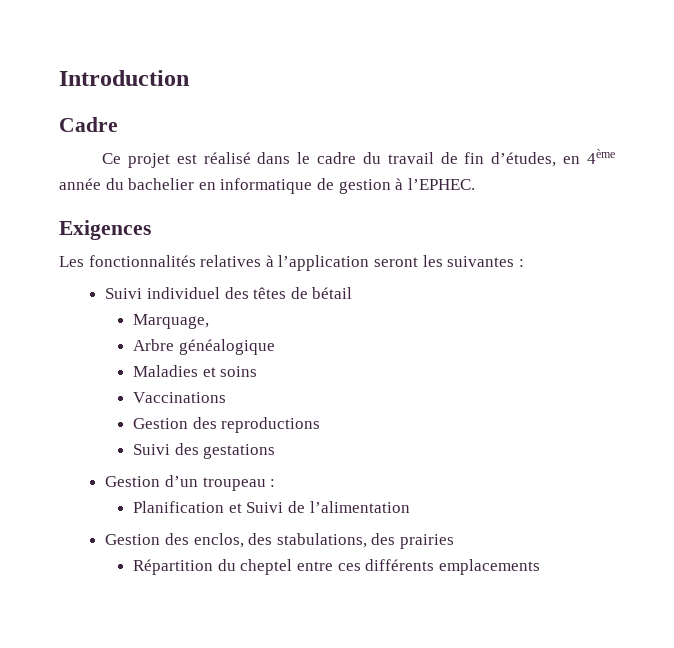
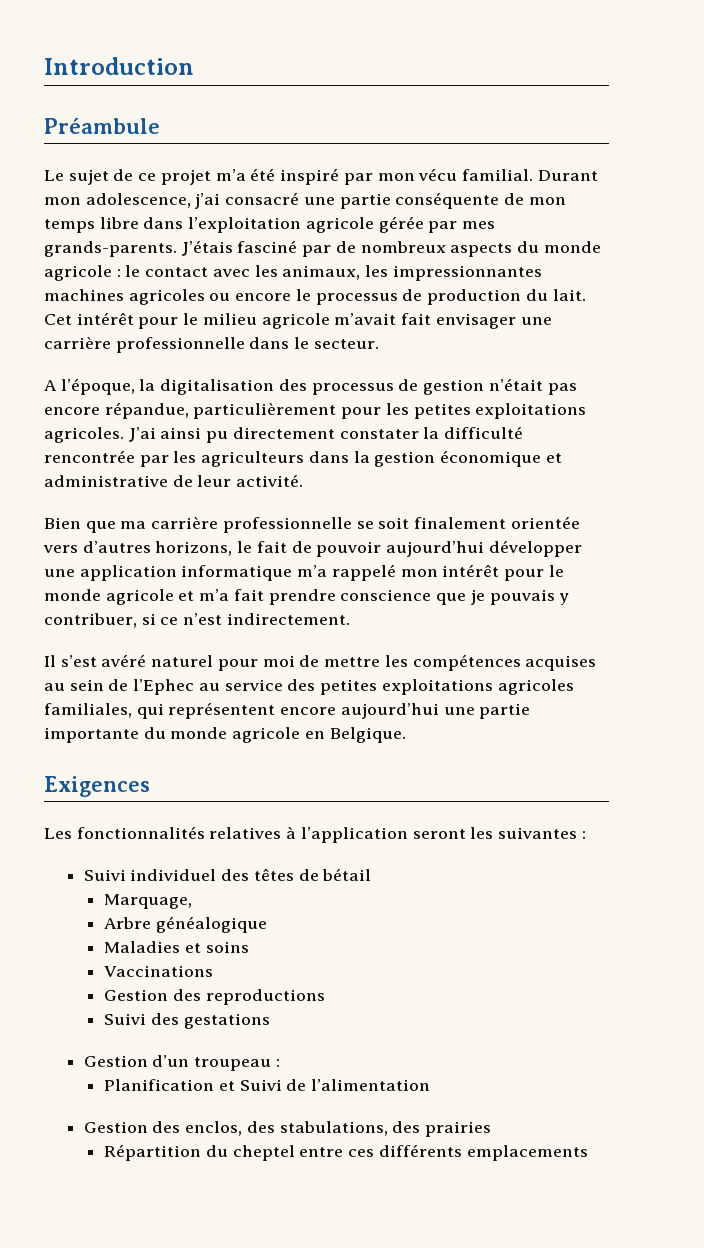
[59,117,118,132] [101,149,616,168] [59,178,475,194] Cadre // Ce projet est réalisé dans le cadre du travail de fin d’études, en 4ème année du bachelier en informatique de gestion à l’EPHEC. -> [44,118,160,134] [44,168,598,185] [44,192,566,209] [44,216,496,233] [44,240,601,257] [44,265,542,281] [44,289,586,305] [44,312,552,329] [44,337,379,353] [44,378,577,395] [44,402,587,419] [44,426,524,443] [44,450,562,467] [44,474,304,487] [44,516,580,533] [43,540,582,557] [44,564,564,581] [44,589,570,605] [44,613,350,628] [44,654,597,671] [44,679,574,695] [44,702,531,719] [44,727,406,743] Préambule // Le sujet de ce projet m’a été inspiré par mon vécu familial. Durant mon adolescence, j’ai consacré une partie conséquente de mon temps libre dans l’exploitation agricole gérée par mes grands-parents. J’étais fasciné par de nombreux aspects du monde agricole : le contact avec les animaux, les impressionnantes machines agricoles ou encore le processus de production du lait. Cet intérêt pour le milieu agricole m’avait fait envisager une carrière professionnelle dans le secteur. // A l’époque, la digitalisation des processus de gestion n’était pas encore répandue, particulièrement pour les petites exploitations agricoles. J’ai ainsi pu directement constater la difficulté rencontrée par les agriculteurs dans la gestion économique et administrative de leur activité. // Bien que ma carrière professionnelle se soit finalement orientée vers d’autres horizons, le fait de pouvoir aujourd’hui développer une application informatique m’a rappelé mon intérêt pour le monde agricole et m’a fait prendre conscience que je pouvais y contribuer, si ce n’est indirectement. // Il s’est avéré naturel pour moi de mettre les compétences acquises au sein de l’Ephec au service des petites exploitations agricoles familiales, qui représentent encore aujourd’hui une partie importante du monde agricole en Belgique.

